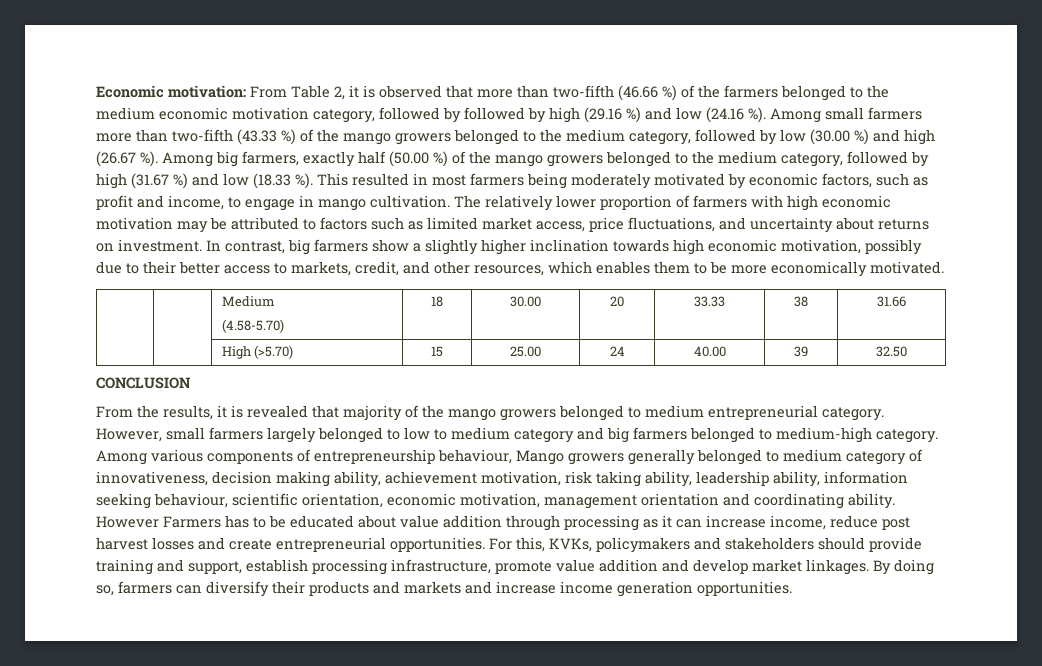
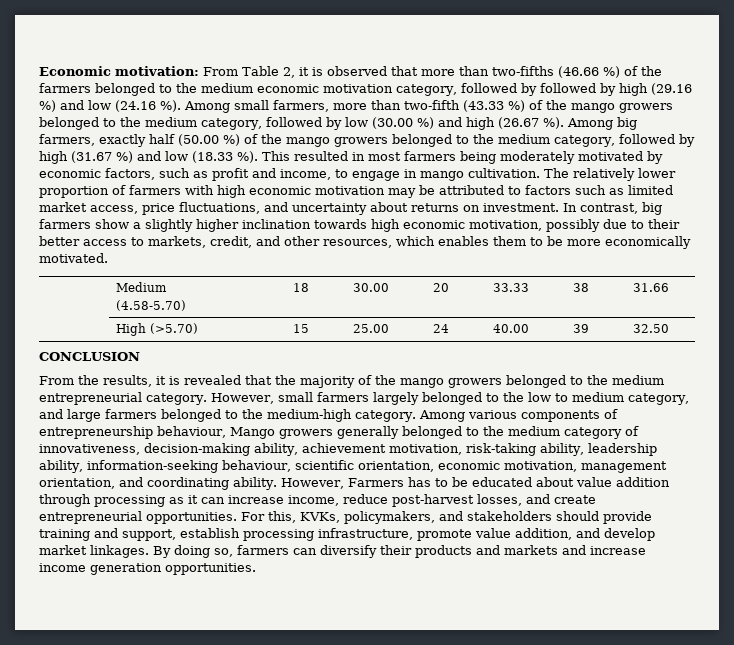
[553,85,614,98] two-fifth -> [491,66,554,76] two-fifths
[868,107,922,120] farmers -> [273,100,329,112] farmers,
(339, 411) none -> [275,375,296,385] the
(641, 412) none -> [587,375,608,385] the
(400, 434) none -> [502,392,524,402] the
[514,427,772,443] category and big farmers belonged to -> [627,393,689,405] [39,409,263,422] category, and large farmers belonged to the
(779, 456) none -> [482,426,504,436] the
[212,471,330,487] decision making -> [144,443,250,456] decision-making
[565,471,641,487] risk taking -> [465,443,536,456] risk-taking
[824,471,908,484] [96,493,151,509] information seeking -> [86,460,218,473] information-seeking
[641,493,719,506] orientation -> [39,478,115,489] orientation,
[96,516,159,528] However -> [280,478,344,489] However,
[882,517,910,530] [96,537,194,550] post harvest losses -> [392,494,522,507] post-harvest losses,
[596,537,690,553] policymakers -> [344,511,435,524] policymakers,
[599,559,658,572] addition -> [515,528,572,540] addition,

